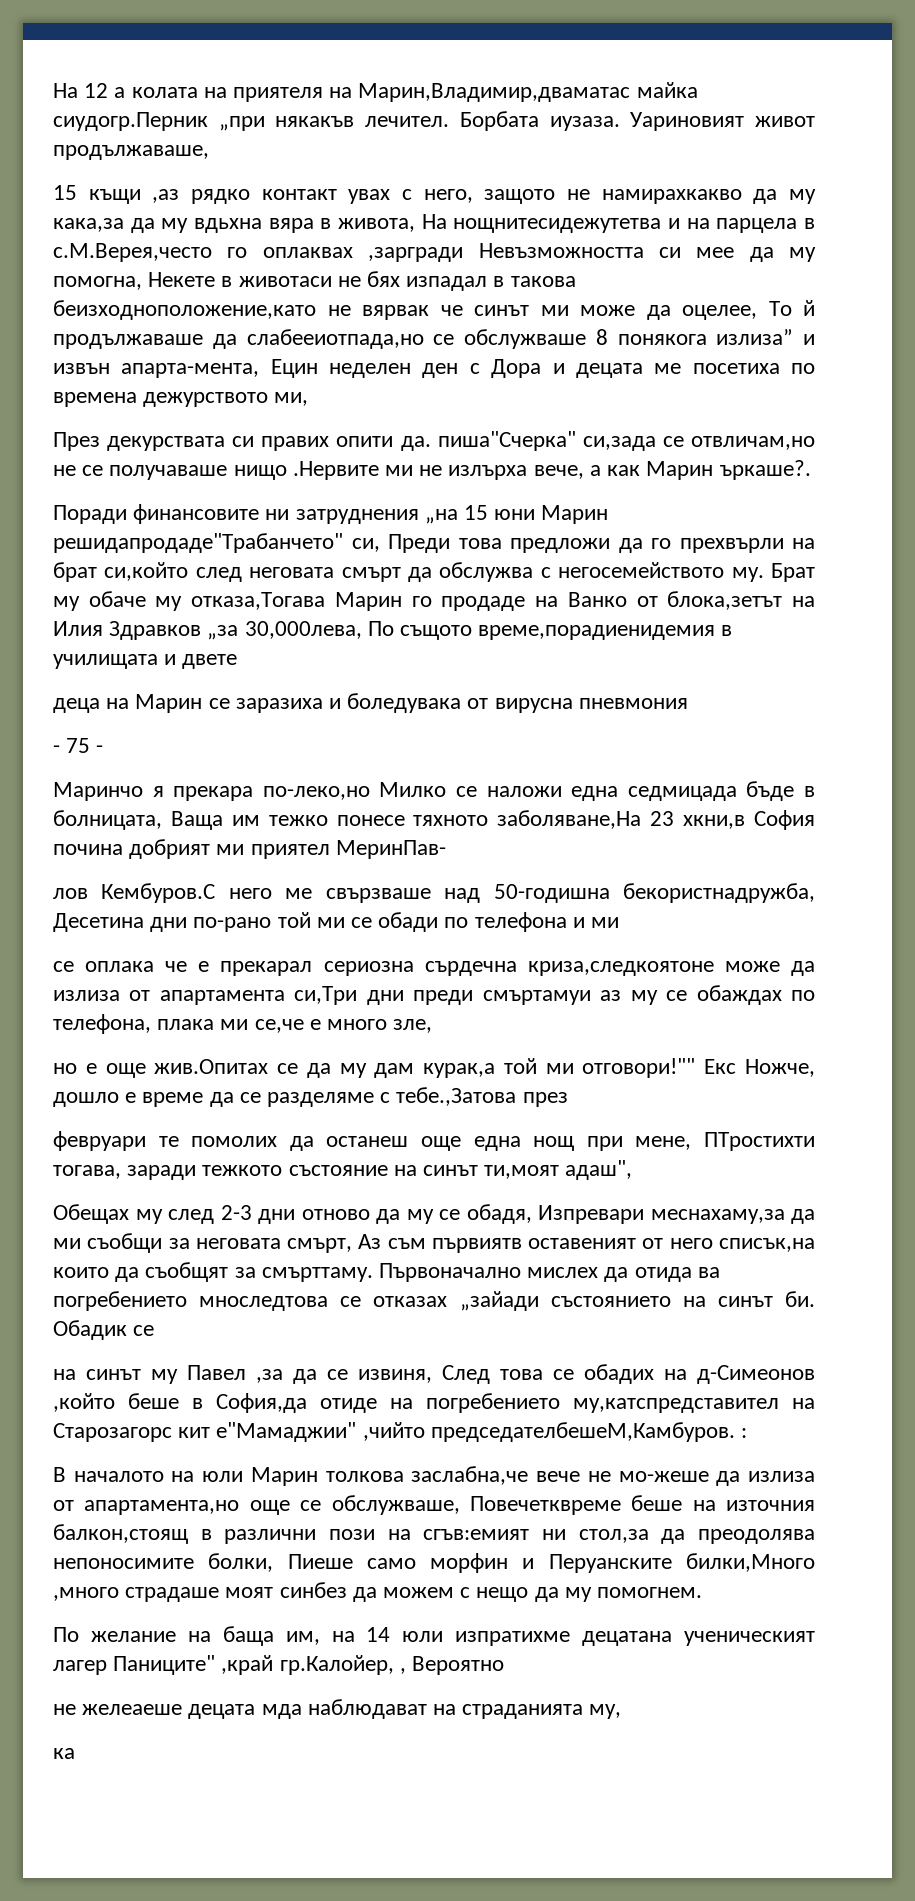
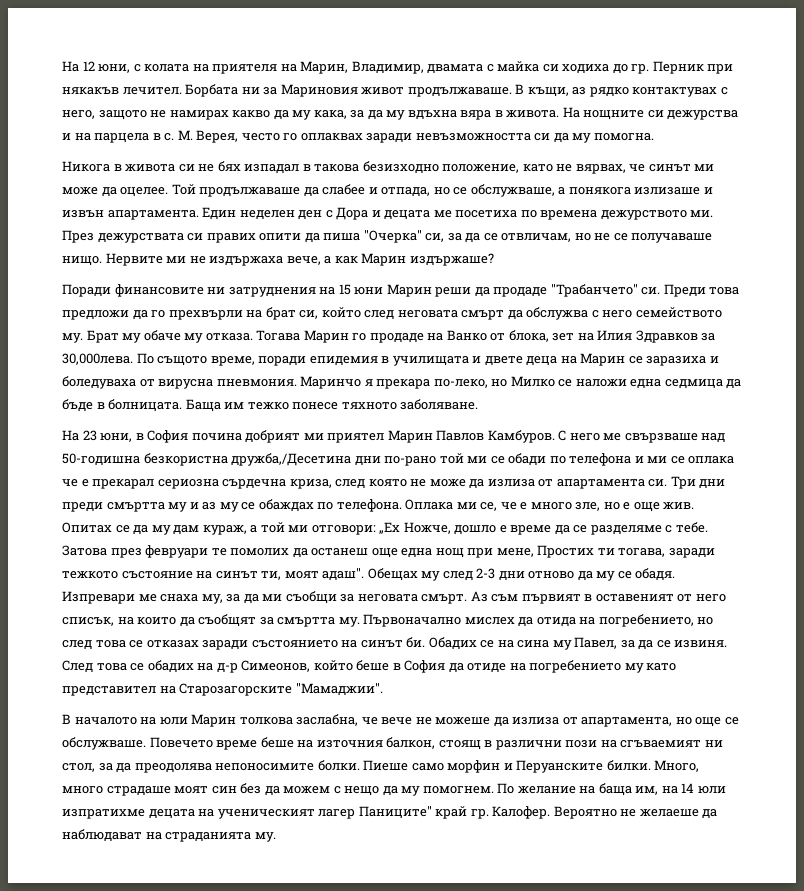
[114,87,126,98] а -> [98,64,141,73] юни, с
[358,82,698,102] [53,111,815,131] [53,145,209,160] [53,185,816,204] [53,218,262,233] Марин,Владимир,дваматас майка сиудогр.Перник „при някакъв лечител. Борбата иузаза. Уариновият живот продължаваше, // 15 къщи ,аз рядко контакт увах с него, защото не намирахкакво да му кака,за да му вдьхна -> [300,61,734,74] [62,84,728,97] [62,110,457,120] Марин, Владимир, двамата с майка си ходиха до гр. Перник при някакъв лечител. Борбата ни за Мариновия живот продължаваше. В къщи, аз рядко контактувах с него, защото не намирах какво да му кака, за да му вдъхна
[338,214,815,233] [53,243,816,262] [53,272,332,290] живота, На нощнитесидежутетва и на парцела в с.М.Верея,често го оплаквах ,заргради Невъзможността си мее да му помогна, Некете в животаси -> [506,107,739,120] [62,130,654,143] [62,161,195,172] живота. На нощните си дежурства и на парцела в с. М. Верея, често го оплаквах заради невъзможността си да му помогна. // Никога в живота си
[53,300,429,320] беизходноположение,като не вярвак -> [362,161,626,174] безизходно положение, като не вярвах,
[682,300,815,320] [53,329,815,349] [53,359,318,378] оцелее, То й продължаваше да слабееиотпада,но се обслужваше 8 понякога излиза” и извън апарта-мента, Ецин -> [120,184,713,197] [62,207,237,220] оцелее. Той продължаваше да слабее и отпада, но се обслужваше, а понякога излизаше и извън апартамента. Един
[274,392,309,406] [53,431,815,451] ми, // През декурствата си правих опити да. пиша"Счерка" си,зада се отвличам,но -> [690,210,714,217] [62,230,591,243] ми. През дежурствата си правих опити да пиша "Очерка" си, за да се отвличам, но
[233,461,379,480] нищо .Нервите -> [62,253,163,266] нищо. Нервите
[448,465,528,480] излърха -> [209,256,284,266] издържаха
[719,460,811,480] ъркаше?. -> [409,253,494,266] издържаше?
[424,509,458,524] „на -> [319,287,336,295] на
[53,533,380,553] решидапродаде"Трабанчето" си, -> [435,284,661,297] реши да продаде "Трабанчето" си.
[104,562,189,581] си,който -> [299,307,361,319] си, който
[558,562,725,578] негосемейството -> [602,307,722,318] него семейството
[191,592,326,610] отказа,Тогава -> [205,330,301,341] отказа. Тогава
[667,591,783,610] блока,зетът -> [508,330,575,342] блока, зет
[207,621,716,640] „за 30,000лева, По същото време,порадиенидемия -> [701,333,716,341] [62,353,378,366] за 30,000лева. По същото време, поради епидемия
(238, 661) // -> (523, 361) none
[347,693,462,713] боледувака -> [62,376,136,389] боледуваха
[578,698,688,709] [53,738,104,753] пневмония // - 75 - // -> [216,379,297,387] пневмония.
[262,786,370,800] по-леко,но -> [433,379,508,388] по-леко, но
[627,781,816,801] [53,810,746,830] седмицада бъде в болницата, Ваща им тежко понесе тяхното заболяване,На 23 хкни,в -> [664,379,742,389] [62,399,479,412] [62,430,144,442] седмица да бъде в болницата. Баща им тежко понесе тяхното заболяване. // На 23 юни, в
[335,840,446,859] [53,883,216,903] МеринПав- // лов Кембуров.С -> [387,430,567,443] Марин Павлов Камбуров. С
[623,883,815,903] [53,913,144,932] бекористнадружба, Десетина -> [143,453,352,466] безкористна дружба,/Десетина
(620, 922) // -> (668, 459) none
[527,961,714,976] криза,следкоятоне -> [289,479,427,489] криза, след която не
[294,986,591,1005] си,Три дни преди смъртамуи -> [648,476,726,489] [62,502,199,512] си. Три дни преди смъртта му и
[53,1014,304,1034] телефона, плака ми се,че -> [336,499,517,512] телефона. Оплака ми се, че
(433, 1026) // -> (601, 506) none
[154,1059,269,1074] жив.Опитах -> [663,502,695,509] [62,522,112,533] жив. Опитах
[423,1058,737,1078] курак,а той ми отговори!"" Екс -> [202,522,401,535] кураж, а той ми отговори: „Ех
[396,1087,517,1106] тебе.,Затова -> [675,522,708,533] [62,545,107,556] тебе. Затова
(568, 1099) // -> (142, 553) none
[704,1132,816,1151] ПТростихти -> [537,545,615,558] Простих ти
[484,1160,633,1180] ти,моят адаш", // -> [261,568,365,581] ти, моят адаш".
[466,1204,785,1224] обадя, Изпревари меснахаму,за -> [635,568,676,581] [62,591,241,604] обадя. Изпревари ме снаха му, за
[287,1238,353,1253] смърт, -> [421,594,468,604] смърт.
[431,1238,522,1253] първиятв -> [521,594,593,604] първият в
[718,1238,815,1252] списък,на -> [62,617,134,626] списък, на
[261,1267,373,1282] смърттаму. -> [277,617,360,627] смъртта му.
[697,1267,720,1278] [53,1291,329,1311] ва погребението мноследтова -> [579,614,714,627] [62,640,126,650] на погребението, но след това
[459,1291,539,1311] „зайади -> [202,640,249,650] заради
[53,1320,155,1340] [53,1365,432,1384] Обадик се // на синът му Павел ,за да се извиня, -> [428,637,728,650] Обадих се на сина му Павел, за да се извиня.
[697,1365,815,1384] [53,1393,815,1413] [53,1422,748,1442] д-Симеонов ,който беше в София,да отиде на погребението му,катспредставител на Старозагорс кит е"Мамаджии" ,чийто председателбешеМ,Камбуров. : -> [216,660,677,673] [62,683,383,696] д-р Симеонов, който беше в София да отиде на погребението му като представител на Старозагорските "Мамаджии".
[411,1466,529,1485] заслабна,че -> [296,714,378,726] заслабна, че
[618,1471,816,1486] [53,1495,621,1515] мо-жеше да излиза от апартамента,но още се обслужваше, Повечетквреме -> [435,717,739,727] [62,737,258,750] можеше да излиза от апартамента, но още се обслужваше. Повечето време
[53,1524,188,1544] балкон,стоящ -> [386,737,481,750] балкон, стоящ
[423,1529,649,1543] сгъв:емият ни стол,за -> [620,740,723,748] [62,763,113,772] сгъваемият ни стол, за
[208,1553,274,1572] болки, -> [317,760,360,771] болки.
[686,1553,815,1572] [53,1582,347,1602] билки,Много ,много страдаше моят синбез -> [606,760,700,772] [62,783,262,796] билки. Много, много страдаше моят син без
(703, 1592) // -> (494, 790) none
[582,1631,673,1646] децатана -> [148,809,215,819] децата на
[221,1655,505,1675] [53,1704,302,1719] ,край гр.Калойер, , Вероятно // не желеаеше децата мда -> [435,806,718,819] край гр. Калофер. Вероятно не желаеше да
[589,1704,622,1719] [53,1748,75,1759] му, // ка -> [254,832,276,842] му.

